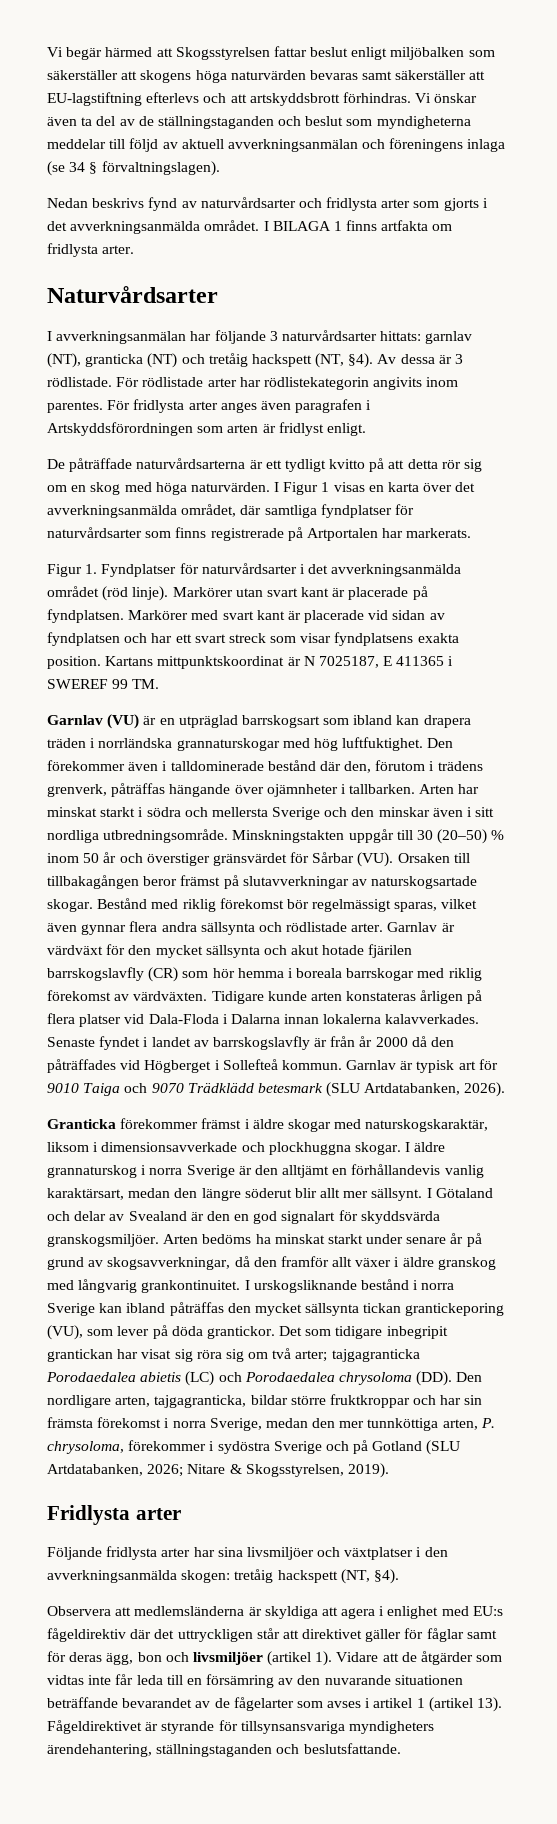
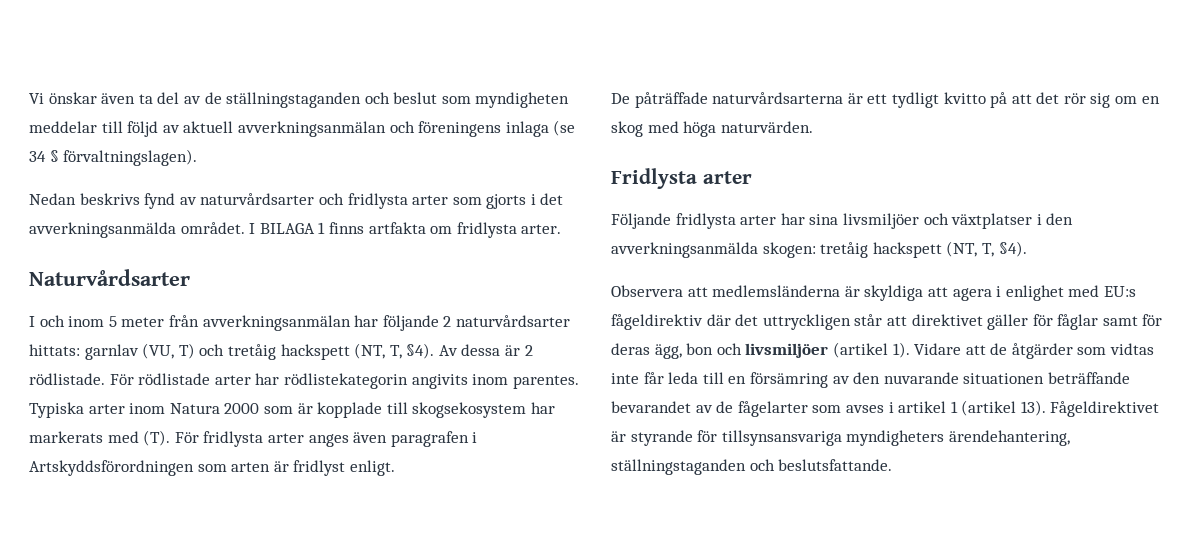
[47,46,495,60] [47,70,486,83] [47,92,432,106] Vi begär härmed att Skogsstyrelsen fattar beslut enligt miljöbalken som säkerställer att skogens höga naturvärden bevaras samt säkerställer att EU-lagstiftning efterlevs och att artskyddsbrott förhindras. Vi -> [29,93,44,104] Vi
[376,116,471,129] myndigheterna -> [475,92,570,108] myndigheten
(52, 336) none -> [39,315,199,327] och inom 5 meter från
[269,331,278,341] 3 -> [443,316,452,327] 2
[47,353,178,368] (NT), granticka (NT) -> [142,343,195,359] (VU, T)
(345, 360) none -> [389,345,402,359] T,
[455,354,464,364] 3 -> [524,345,533,356] 2
(103, 407) none -> [29,402,555,418] [29,430,171,446] Typiska arter inom Natura 2000 som är kopplade till skogsekosystem har markerats med (T).
[407,459,438,469] detta -> [1036,92,1060,104] det
[274,482,476,495] [47,504,414,518] [47,527,472,541] [47,563,462,577] [47,586,428,601] [47,609,445,623] [47,632,459,646] [47,656,454,669] [47,679,160,689] [47,714,471,729] [47,737,454,751] [47,760,483,773] [47,783,480,797] [47,807,495,820] [47,829,505,844] [47,852,470,867] [47,875,478,889] [47,898,478,912] [47,921,455,935] [47,944,413,958] [47,967,482,982] [47,990,483,1004] [47,1013,480,1027] [47,1036,455,1050] [47,1059,498,1073] [47,1082,506,1097] [47,1118,489,1132] [47,1142,446,1155] [47,1164,484,1178] [47,1188,493,1201] [47,1210,440,1224] [47,1233,482,1247] [47,1256,496,1270] [47,1279,455,1293] [47,1302,505,1316] [47,1325,448,1340] [47,1348,420,1362] [46,1371,483,1386] [47,1394,483,1408] [47,1417,495,1431] [47,1440,461,1455] [47,1463,389,1478] I Figur 1 visas en karta över det avverkningsanmälda området, där samtliga fyndplatser för naturvårdsarter som finns registrerade på Artportalen har markerats. // Figur 1. Fyndplatser för naturvårdsarter i det avverkningsanmälda området (röd linje). Markörer utan svart kant är placerade på fyndplatsen. Markörer med svart kant är placerade vid sidan av fyndplatsen och har ett svart streck som visar fyndplatsens exakta position. Kartans mittpunktskoordinat är N 7025187, E 411365 i SWEREF 99 TM. // Garnlav (VU) är en utpräglad barrskogsart som ibland kan drapera träden i norrländska grannaturskogar med hög luftfuktighet. Den förekommer även i talldominerade bestånd där den, förutom i trädens grenverk, påträffas hängande över ojämnheter i tallbarken. Arten har minskat starkt i södra och mellersta Sverige och den minskar även i sitt nordliga utbredningsområde. Minskningstakten uppgår till 30 (20–50) % inom 50 år och överstiger gränsvärdet för Sårbar (VU). Orsaken till tillbakagången beror främst på slutavverkningar av naturskogsartade skogar. Bestånd med riklig förekomst bör regelmässigt sparas, vilket även gynnar flera andra sällsynta och rödlistade arter. Garnlav är värdväxt för den mycket sällsynta och akut hotade fjärilen barrskogslavfly (CR) som hör hemma i boreala barrskogar med riklig förekomst av värdväxten. Tidigare kunde arten konstateras årligen på flera platser vid Dala-Floda i Dalarna innan lokalerna kalavverkades. Senaste fyndet i landet av barrskogslavfly är från år 2000 då den påträffades vid Högberget i Sollefteå kommun. Garnlav är typisk art för 9010 Taiga och 9070 Trädklädd betesmark (SLU Artdatabanken, 2026). // Granticka förekommer främst i äldre skogar med naturskogskaraktär, liksom i dimensionsavverkade och plockhuggna skogar. I äldre grannaturskog i norra Sverige är den alltjämt en förhållandevis vanlig karaktärsart, medan den längre söderut blir allt mer sällsynt. I Götaland och delar av Svealand är den en god signalart för skyddsvärda granskogsmiljöer. Arten bedöms ha minskat starkt under senare år på grund av skogsavverkningar, då den framför allt växer i äldre granskog med långvarig grankontinuitet. I urskogsliknande bestånd i norra Sverige kan ibland påträffas den mycket sällsynta tickan grantickeporing (VU), som lever på döda grantickor. Det som tidigare inbegripit grantickan har visat sig röra sig om två arter; tajgagranticka Porodaedalea abietis (LC) och Porodaedalea chrysoloma (DD). Den nordligare arten, tajgagranticka, bildar större fruktkroppar och har sin främsta förekomst i norra Sverige, medan den mer tunnköttiga arten, P. chrysoloma, förekommer i sydöstra Sverige och på Gotland (SLU Artdatabanken, 2026; Nitare & Skogsstyrelsen, 2019). -> (813, 127) none
(370, 1576) none -> [981,243,994,257] T,

